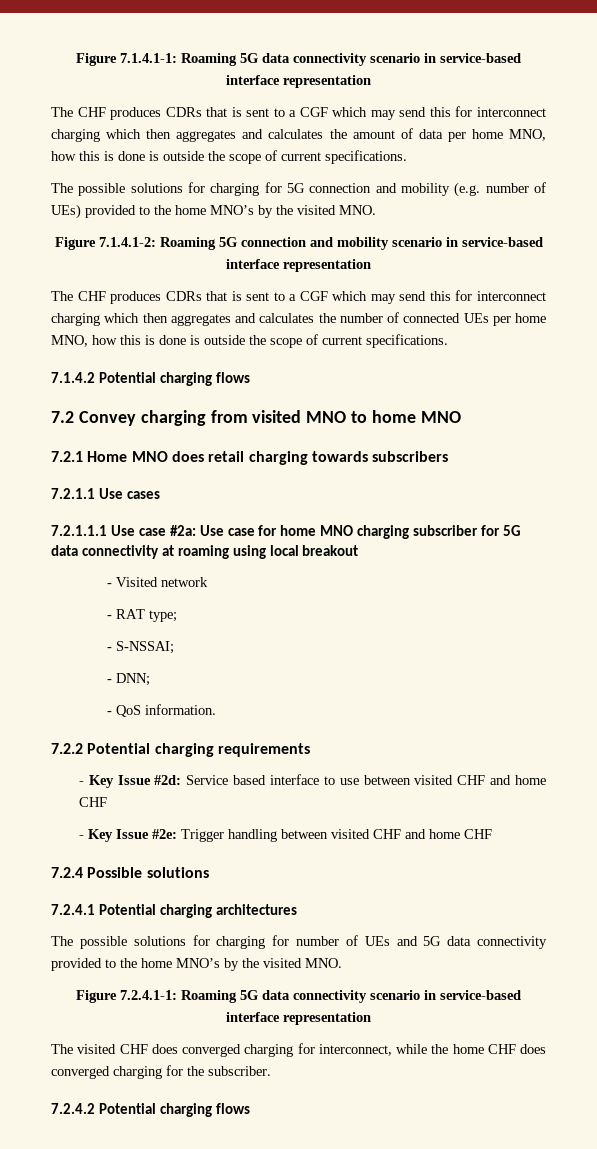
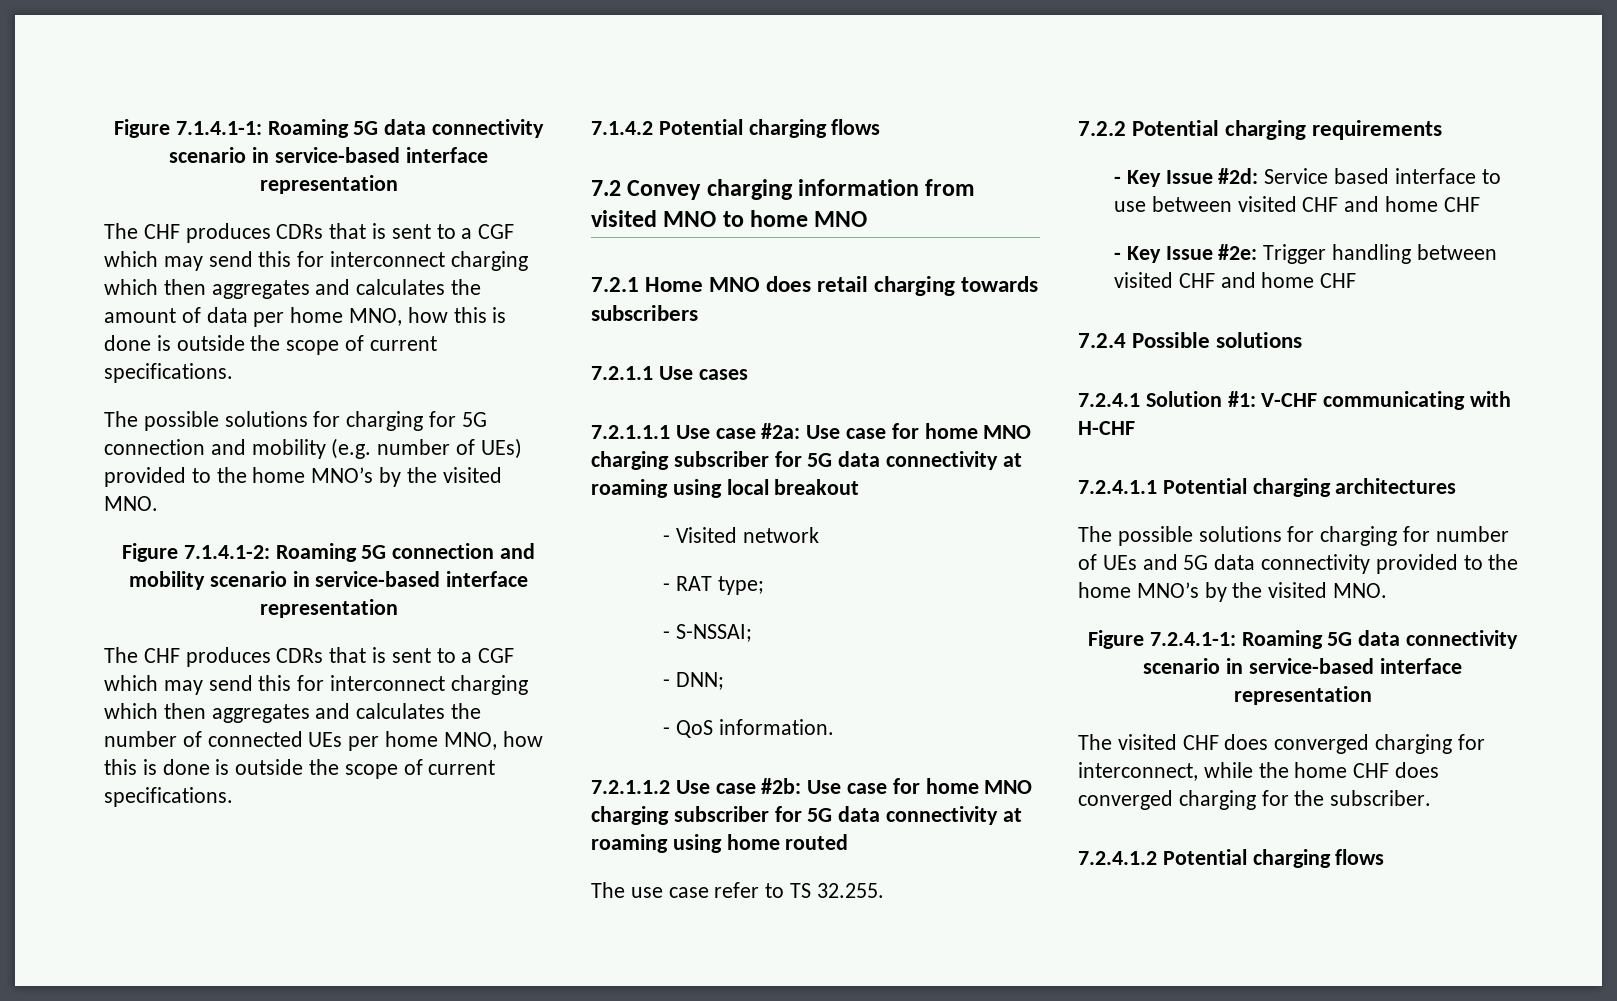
(206, 418) none -> [798,179,920,196] information
(216, 709) none -> [591,778,1033,794] [591,806,1022,825] [591,834,849,853] [591,882,884,898] // 7.2.1.1.2 Use case #2b: Use case for home MNO charging subscriber for 5G data connectivity at roaming using home routed // The use case refer to TS 32.255.
(95, 909) none -> [1145,391,1512,410] [1078,421,1135,435] [1078,480,1157,494] Solution #1: V-CHF communicating with H-CHF // 7.2.4.1.1
[51,1103,95,1114] 7.2.4.2 -> [1078,851,1157,865] 7.2.4.1.2

